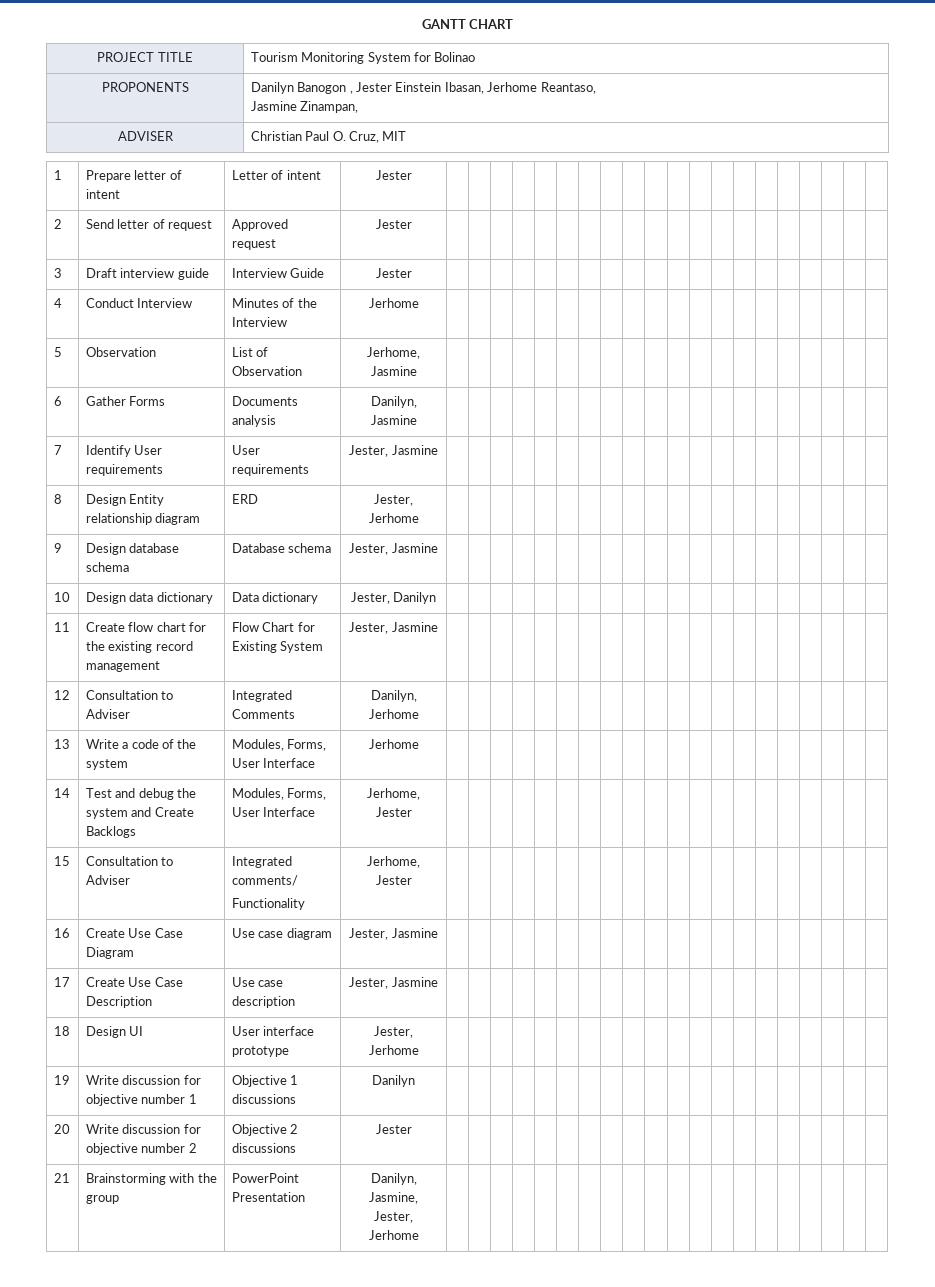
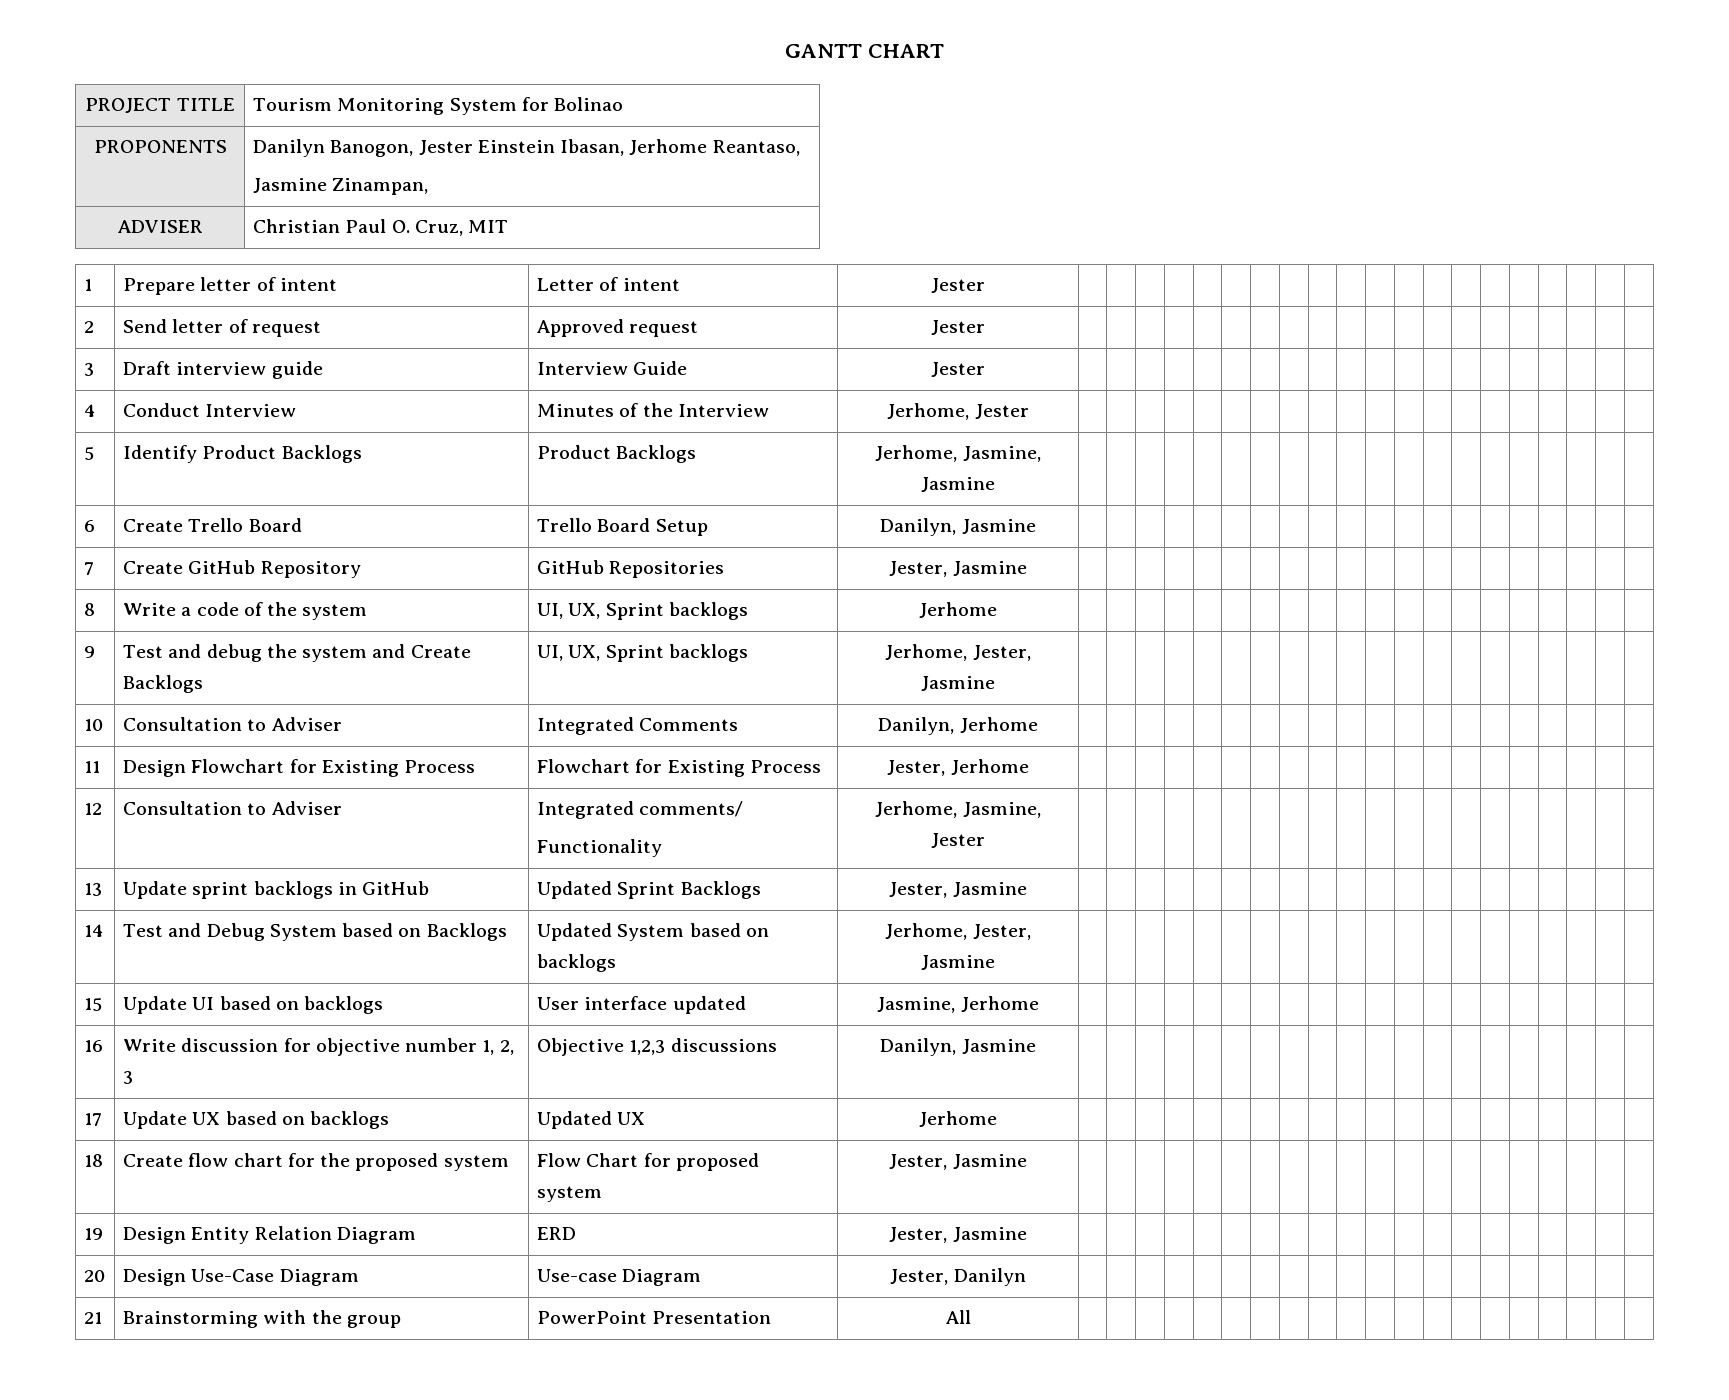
[297,82,353,94] Banogon , -> [330,140,414,157] Banogon,
[368,298,419,308] Jerhome -> [887,403,1029,420] Jerhome, Jester
[85,347,156,357] [231,347,269,357] [231,366,302,376] [366,347,420,359] Observation | List of Observation | Jerhome, -> [122,445,362,463] [536,445,697,463] [875,445,1041,462] Identify Product Backlogs | Product Backlogs | Jerhome, Jasmine,
[85,396,166,406] [231,396,298,406] [231,415,276,427] [370,396,417,408] [370,415,417,425] [53,445,62,455] [85,445,163,457] [85,464,163,476] [231,445,260,455] [231,464,309,476] [349,445,438,457] [53,494,62,504] [85,494,165,506] [85,513,201,525] [231,494,258,504] [373,494,413,506] [368,513,419,523] [53,543,62,553] [85,543,180,555] [85,562,129,572] [231,543,332,553] [349,543,438,555] [53,592,70,602] [85,592,213,604] [231,592,319,604] [350,592,437,604] [53,622,70,632] [85,622,207,632] [85,641,193,653] [85,661,160,672] [231,622,315,632] [231,641,324,653] [349,622,438,634] [53,690,70,700] Gather Forms | Documents analysis | Danilyn, Jasmine | | | | | | | | | | | | | | | | | | | | // 7 | Identify User requirements | User requirements | Jester, Jasmine | | | | | | | | | | | | | | | | | | | | // 8 | Design Entity relationship diagram | ERD | Jester, Jerhome | | | | | | | | | | | | | | | | | | | | // 9 | Design database schema | Database schema | Jester, Jasmine | | | | | | | | | | | | | | | | | | | | // 10 | Design data dictionary | Data dictionary | Jester, Danilyn | | | | | | | | | | | | | | | | | | | | // 11 | Create flow chart for the existing record management | Flow Chart for Existing System | Jester, Jasmine | | | | | | | | | | | | | | | | | | | | // 12 -> [122,518,302,532] [536,518,708,536] [880,518,1036,536] [83,562,94,575] [122,560,361,578] [536,560,725,578] [889,561,1027,577] [83,603,95,616] [122,602,368,620] [536,602,748,620] [919,602,997,618] [83,646,95,658] [122,644,471,662] [122,675,203,693] [536,644,748,662] [885,644,1031,661] [921,676,995,691] [83,719,103,731] Create Trello Board | Trello Board Setup | Danilyn, Jasmine | | | | | | | | | | | | | | | | | | | | // 7 | Create GitHub Repository | GitHub Repositories | Jester, Jasmine | | | | | | | | | | | | | | | | | | | | // 8 | Write a code of the system | UI, UX, Sprint backlogs | Jerhome | | | | | | | | | | | | | | | | | | | | // 9 | Test and debug the system and Create Backlogs | UI, UX, Sprint backlogs | Jerhome, Jester, Jasmine | | | | | | | | | | | | | | | | | | | | // 10
[53,739,70,749] [85,739,197,749] [85,759,128,770] [231,739,327,751] [231,758,316,768] [368,739,419,749] [53,788,70,798] [85,788,197,800] [85,807,194,819] [85,826,136,838] [231,788,327,800] [231,807,316,817] [366,788,420,800] [375,807,412,817] 13 | Write a code of the system | Modules, Forms, User Interface | Jerhome | | | | | | | | | | | | | | | | | | | | // 14 | Test and debug the system and Create Backlogs | Modules, Forms, User Interface | Jerhome, Jester -> [83,761,100,773] [122,759,476,777] [536,759,821,777] [887,759,1029,776] [83,803,102,815] [122,801,342,815] [536,801,744,819] [536,839,662,857] [875,801,1041,818] [931,833,985,848] [83,883,102,896] [122,881,430,899] [536,881,761,899] [889,882,1027,898] [83,924,104,937] [122,923,507,941] [536,923,769,941] [536,954,616,972] [885,923,1031,940] [921,955,995,970] 11 | Design Flowchart for Existing Process | Flowchart for Existing Process | Jester, Jerhome | | | | | | | | | | | | | | | | | | | | // 12 | Consultation to Adviser | Integrated comments/ // Functionality | Jerhome, Jasmine, Jester | | | | | | | | | | | | | | | | | | | | // 13 | Update sprint backlogs in GitHub | Updated Sprint Backlogs | Jester, Jasmine | | | | | | | | | | | | | | | | | | | | // 14 | Test and Debug System based on Backlogs | Updated System based on backlogs | Jerhome, Jester, Jasmine
[85,856,174,866] [85,875,130,885] [231,856,292,868] [231,875,298,886] [231,898,305,910] [366,856,420,868] [375,875,412,885] [53,928,70,938] [85,928,183,938] [85,947,134,959] [231,928,332,940] [349,928,438,940] [53,977,70,987] [85,977,183,987] [85,996,152,1008] [231,977,284,987] [231,996,295,1008] [349,977,438,989] [53,1026,70,1036] [85,1026,144,1038] [231,1026,315,1036] [231,1046,289,1057] [373,1026,413,1038] [368,1045,419,1055] [53,1075,70,1085] [85,1075,201,1085] [85,1094,197,1106] [231,1075,299,1087] [231,1094,296,1104] [371,1075,415,1087] [53,1124,70,1134] [85,1124,201,1134] [85,1143,197,1155] [231,1124,299,1136] [231,1143,296,1153] [375,1124,412,1134] Consultation to Adviser | Integrated comments/ // Functionality | Jerhome, Jester | | | | | | | | | | | | | | | | | | | | // 16 | Create Use Case Diagram | Use case diagram | Jester, Jasmine | | | | | | | | | | | | | | | | | | | | // 17 | Create Use Case Description | Use case description | Jester, Jasmine | | | | | | | | | | | | | | | | | | | | // 18 | Design UI | User interface prototype | Jester, Jerhome | | | | | | | | | | | | | | | | | | | | // 19 | Write discussion for objective number 1 | Objective 1 discussions | Danilyn | | | | | | | | | | | | | | | | | | | | // 20 | Write discussion for objective number 2 | Objective 2 discussions | Jester -> [122,996,384,1014] [536,996,746,1014] [877,996,1039,1013] [83,1040,103,1052] [122,1038,514,1056] [122,1071,133,1084] [536,1038,777,1056] [880,1038,1036,1056] [83,1113,102,1126] [122,1111,390,1129] [536,1111,646,1129] [919,1111,997,1127] [83,1154,103,1167] [122,1153,509,1171] [536,1153,759,1171] [536,1186,602,1202] [889,1154,1027,1170] [83,1228,103,1240] [122,1226,416,1244] [536,1227,576,1240] [889,1227,1027,1243] [83,1270,105,1282] [122,1269,359,1286] [536,1269,702,1286] [890,1268,1026,1286] Update UI based on backlogs | User interface updated | Jasmine, Jerhome | | | | | | | | | | | | | | | | | | | | // 16 | Write discussion for objective number 1, 2, 3 | Objective 1,2,3 discussions | Danilyn, Jasmine | | | | | | | | | | | | | | | | | | | | // 17 | Update UX based on backlogs | Updated UX | Jerhome | | | | | | | | | | | | | | | | | | | | // 18 | Create flow chart for the proposed system | Flow Chart for proposed system | Jester, Jasmine | | | | | | | | | | | | | | | | | | | | // 19 | Design Entity Relation Diagram | ERD | Jester, Jasmine | | | | | | | | | | | | | | | | | | | | // 20 | Design Use-Case Diagram | Use-case Diagram | Jester, Danilyn
[370,1173,417,1185] [368,1192,418,1204] [373,1211,413,1223] [368,1230,419,1240] Danilyn, Jasmine, Jester, Jerhome -> [945,1310,971,1324] All

